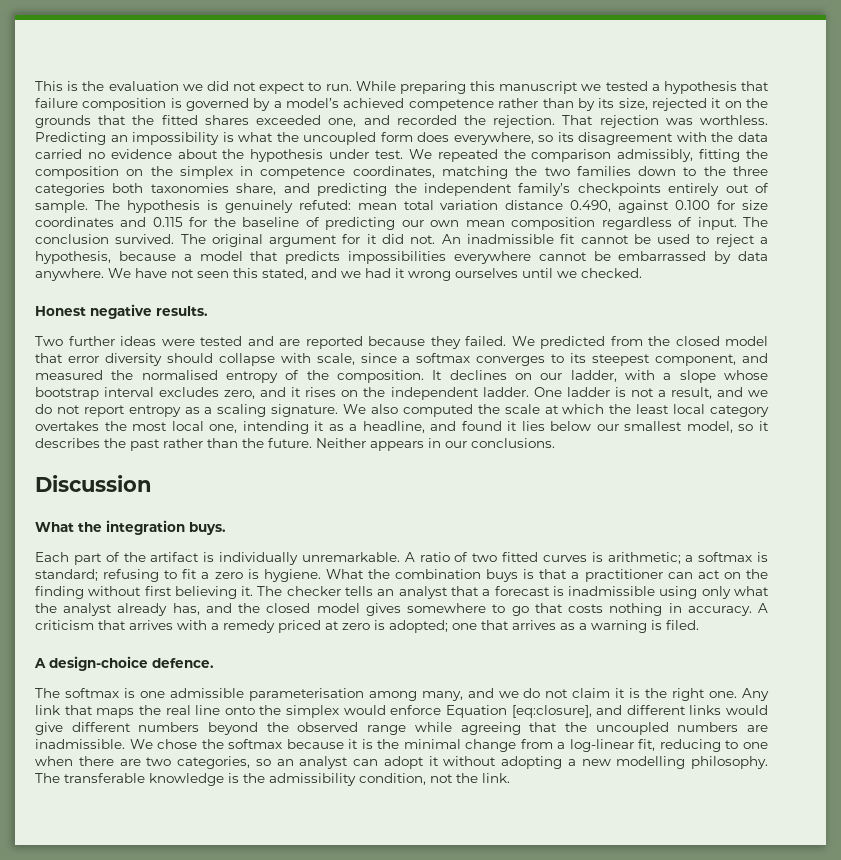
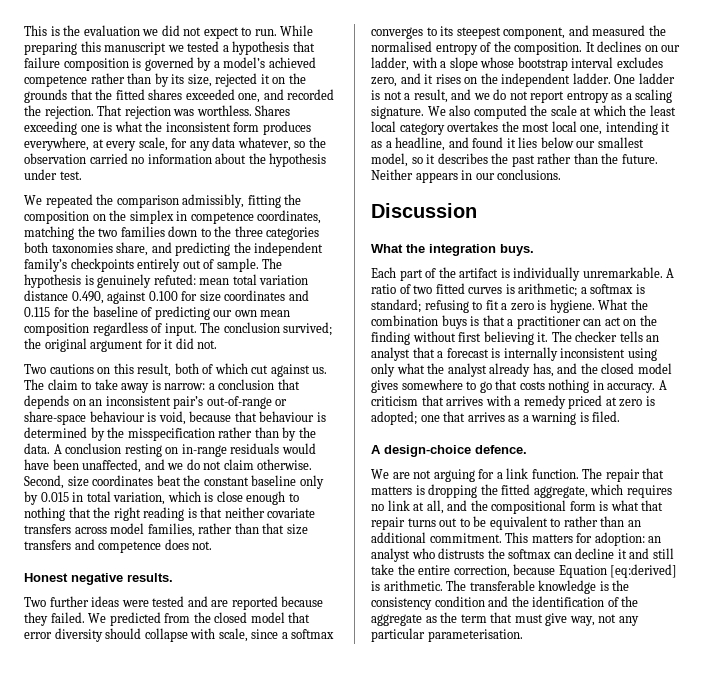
[35,132,768,145] Predicting an impossibility is what the uncoupled form does everywhere, so its disagreement with the data -> [255,105,291,116] [24,121,311,135] [24,137,326,151] [24,153,86,164] Shares exceeding one is what the inconsistent form produces everywhere, at every scale, for any data whatever, so the observation
[110,149,172,159] evidence -> [147,154,212,164] information
(403, 154) none -> (82, 175) //
[115,234,206,244] survived. The -> [283,322,333,336] [24,338,41,349] survived; the
[441,234,768,247] [35,251,769,264] [35,268,642,281] An inadmissible fit cannot be used to reject a hypothesis, because a model that predicts impossibilities everywhere cannot be embarrassed by data anywhere. We have not seen this stated, and we had it wrong ourselves until we checked. -> [24,363,328,377] [24,379,300,393] [24,395,288,409] [24,411,326,425] [24,427,316,441] [24,443,316,457] [24,459,313,473] [24,475,324,489] [24,491,299,505] [24,507,316,521] [24,523,308,537] [24,539,213,553] // Two cautions on this result, both of which cut against us. The claim to take away is narrow: a conclusion that depends on an inconsistent pair’s out-of-range or share-space behaviour is void, because that behaviour is determined by the misspecification rather than by the data. A conclusion resting on in-range residuals would have been unaffected, and we do not claim otherwise. Second, size coordinates beat the constant baseline only by 0.015 in total variation, which is close enough to nothing that the right reading is that neither covariate transfers across model families, rather than that size transfers and competence does not.
[568,586,656,596] inadmissible -> [503,347,626,361] internally inconsistent
[35,688,770,701] [35,705,768,718] [35,722,769,735] [35,739,768,752] [35,756,768,769] The softmax is one admissible parameterisation among many, and we do not claim it is the right one. Any link that maps the real line onto the simplex would enforce Equation [eq:closure], and different links would give different numbers beyond the observed range while agreeing that the uncoupled numbers are inadmissible. We chose the softmax because it is the minimal change from a log-linear fit, reducing to one when there are two categories, so an analyst can adopt it without adopting a new modelling philosophy. -> [371,468,665,482] [371,484,672,498] [371,500,664,514] [371,516,641,530] [371,532,662,546] [371,548,674,562] [371,564,678,578] [371,580,443,591] We are not arguing for a link function. The repair that matters is dropping the fitted aggregate, which requires no link at all, and the compositional form is what that repair turns out to be equivalent to rather than an additional commitment. This matters for adoption: an analyst who distrusts the softmax can decline it and still take the entire correction, because Equation [eq:derived] is arithmetic.
[269,773,510,786] admissibility condition, not the link. -> [371,596,639,610] [371,612,639,626] [371,628,523,642] consistency condition and the identification of the aggregate as the term that must give way, not any particular parameterisation.

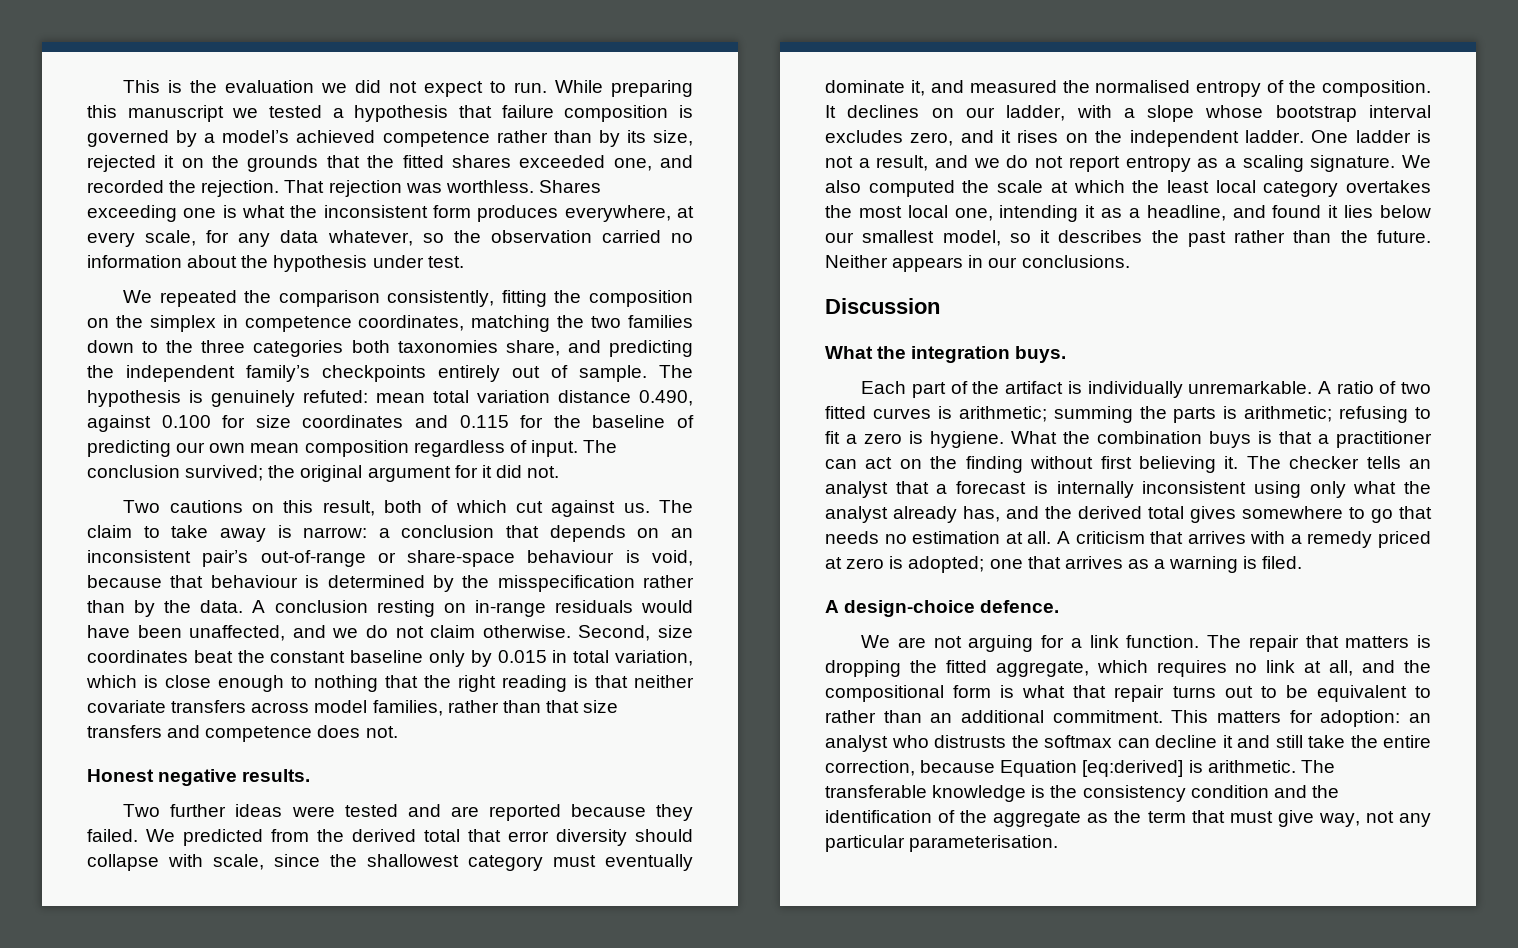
[182,194,245,208] admissibly, -> [387,290,495,307] consistently,
[214,612,285,623] closed model -> [352,829,460,842] derived total
[281,629,335,639] [371,26,566,39] a softmax converges to its steepest component, -> [330,854,693,871] [825,80,925,96] the shallowest category must eventually dominate it,
[580,284,645,294] [371,299,421,313] a softmax is standard; -> [1053,406,1333,423] summing the parts is arithmetic;
[601,363,672,374] closed model -> [1078,506,1184,519] derived total
[519,379,656,393] costs nothing in accuracy. -> [825,531,1052,544] needs no estimation at all.

